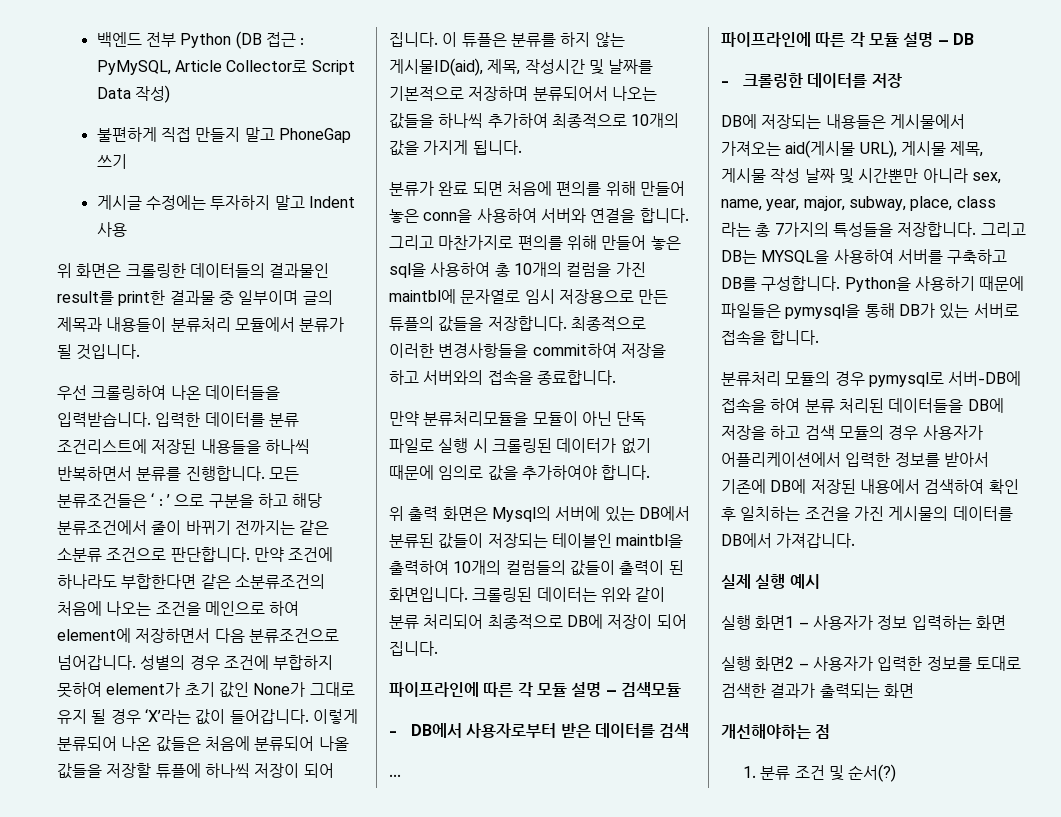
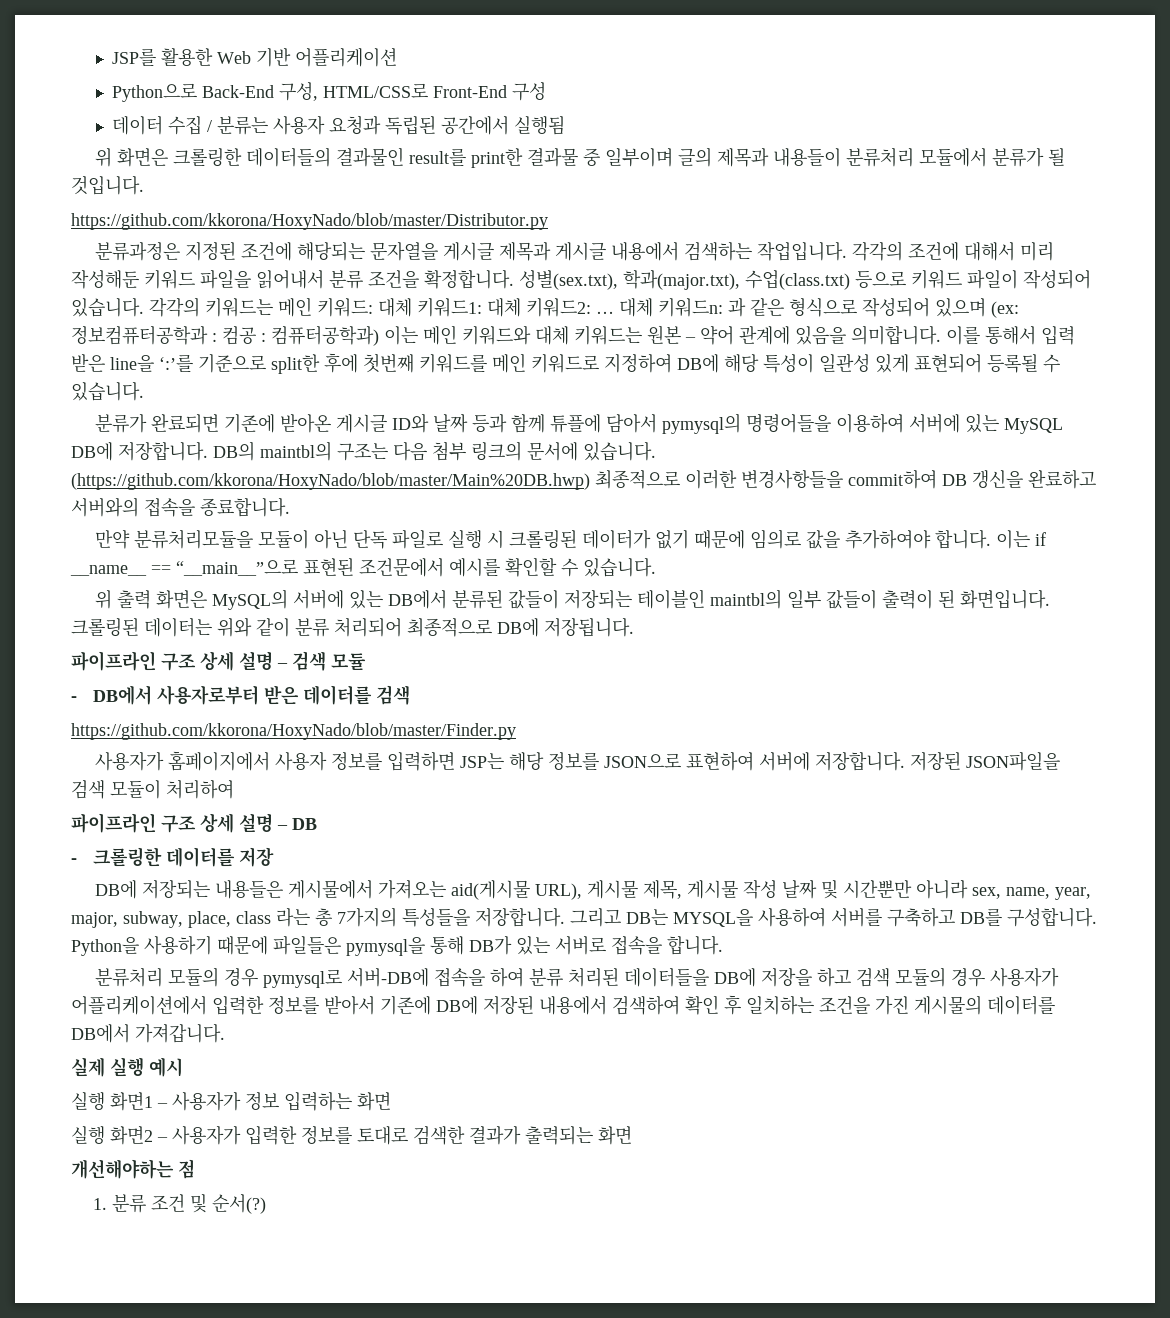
[96,31,305,49] [96,60,355,75] [96,85,170,103] [96,127,351,143] [96,154,127,169] [96,195,355,210] [96,222,127,237] 백엔드 전부 Python (DB 접근 : PyMySQL, Article Collector로 Script Data 작성) // 불편하게 직접 만들지 말고 PhoneGap 쓰기 // 게시글 수정에는 투자하지 말고 Indent 사용 -> [112,47,398,67] [112,82,547,102] [112,115,566,135] JSP를 활용한 Web 기반 어플리케이션 // Python으로 Back-End 구성, HTML/CSS로 Front-End 구성 // 데이터 수집 / 분류는 사용자 요청과 독립된 공간에서 실행됨
[57,385,280,400] [57,412,299,427] [57,439,310,454] [57,466,299,481] [57,493,323,508] [57,520,330,535] [57,547,334,562] [57,574,325,589] [57,601,300,616] [57,628,339,643] [57,655,334,670] [57,682,355,698] [57,709,358,725] [57,736,349,752] [57,763,334,779] [389,32,625,47] [389,58,654,76] [389,86,657,101] [389,113,680,129] [389,140,522,156] [389,181,685,196] [389,208,689,223] [389,235,681,250] [389,262,646,278] [389,289,669,304] [389,316,567,332] 우선 크롤링하여 나온 데이터들을 입력받습니다. 입력한 데이터를 분류 조건리스트에 저장된 내용들을 하나씩 반복하면서 분류를 진행합니다. 모든 분류조건들은 ‘ : ’ 으로 구분을 하고 해당 분류조건에서 줄이 바뀌기 전까지는 같은 소분류 조건으로 판단합니다. 만약 조건에 하나라도 부합한다면 같은 소분류조건의 처음에 나오는 조건을 메인으로 하여 element에 저장하면서 다음 분류조건으로 넘어갑니다. 성별의 경우 조건에 부합하지 못하여 element가 초기 값인 None가 그대로 유지 될 경우 ‘X’라는 값이 들어갑니다. 이렇게 분류되어 나온 값들은 처음에 분류되어 나올 값들을 저장할 튜플에 하나씩 저장이 되어 집니다. 이 튜플은 분류를 하지 않는 게시물ID(aid), 제목, 작성시간 및 날짜를 기본적으로 저장하며 분류되어서 나오는 값들을 하나씩 추가하여 최종적으로 10개의 값을 가지게 됩니다. // 분류가 완료 되면 처음에 편의를 위해 만들어 놓은 conn을 사용하여 서버와 연결을 합니다. 그리고 마찬가지로 편의를 위해 만들어 놓은 sql을 사용하여 총 10개의 컬럼을 가진 maintbl에 문자열로 임시 저장용으로 만든 튜플의 값들을 저장합니다. -> [71,213,548,230] [95,241,1055,261] [71,269,1091,290] [71,297,1019,318] [71,325,1075,346] [71,353,1060,374] [71,381,144,401] [95,413,1064,434] [71,441,656,461] [71,473,590,490] https://github.com/kkorona/HoxyNado/blob/master/Distributor.py // 분류과정은 지정된 조건에 해당되는 문자열을 게시글 제목과 게시글 내용에서 검색하는 작업입니다. 각각의 조건에 대해서 미리 작성해둔 키워드 파일을 읽어내서 분류 조건을 확정합니다. 성별(sex.txt), 학과(major.txt), 수업(class.txt) 등으로 키워드 파일이 작성되어 있습니다. 각각의 키워드는 메인 키워드: 대체 키워드1: 대체 키워드2: … 대체 키워드n: 과 같은 형식으로 작성되어 있으며 (ex: 정보컴퓨터공학과 : 컴공 : 컴퓨터공학과) 이는 메인 키워드와 대체 키워드는 원본 – 약어 관계에 있음을 의미합니다. 이를 통해서 입력 받은 line을 ‘:’를 기준으로 split한 후에 첫번째 키워드를 메인 키워드로 지정하여 DB에 해당 특성이 일관성 있게 표현되어 등록될 수 있습니다. // 분류가 완료되면 기존에 받아온 게시글 ID와 날짜 등과 함께 튜플에 담아서 pymysql의 명령어들을 이용하여 서버에 있는 MySQL DB에 저장합니다. DB의 maintbl의 구조는 다음 첨부 링크의 문서에 있습니다. (https://github.com/kkorona/HoxyNado/blob/master/Main%20DB.hwp)
[620,343,666,358] [389,370,419,385] 저장을 하고 -> [942,470,1096,489] DB 갱신을 완료하고
(651, 472) none -> [996,530,1047,549] [70,557,656,577] 이는 if __name__ == “__main__”으로 표현된 조건문에서 예시를 확인할 수 있습니다.
[491,506,551,522] Mysql의 -> [212,589,289,610] MySQL의
[616,534,684,548] [389,560,566,575] maintbl을 출력하여 10개의 컬럼들의 -> [710,589,822,609] maintbl의 일부
[607,614,687,629] [389,641,438,656] [389,682,681,697] 저장이 되어 집니다. // 파이프라인에 따른 각 모듈 설명 – 검색모듈 -> [544,617,634,637] [71,651,366,671] 저장됩니다. // 파이프라인 구조 상세 설명 – 검색 모듈
[389,774,401,777] [721,32,899,47] ... // 파이프라인에 따른 각 모듈 -> [71,723,516,740] [95,751,1061,771] [71,779,234,799] [71,813,234,833] https://github.com/kkorona/HoxyNado/blob/master/Finder.py // 사용자가 홈페이지에서 사용자 정보를 입력하면 JSP는 해당 정보를 JSON으로 표현하여 서버에 저장합니다. 저장된 JSON파일을 검색 모듈이 처리하여 // 파이프라인 구조 상세

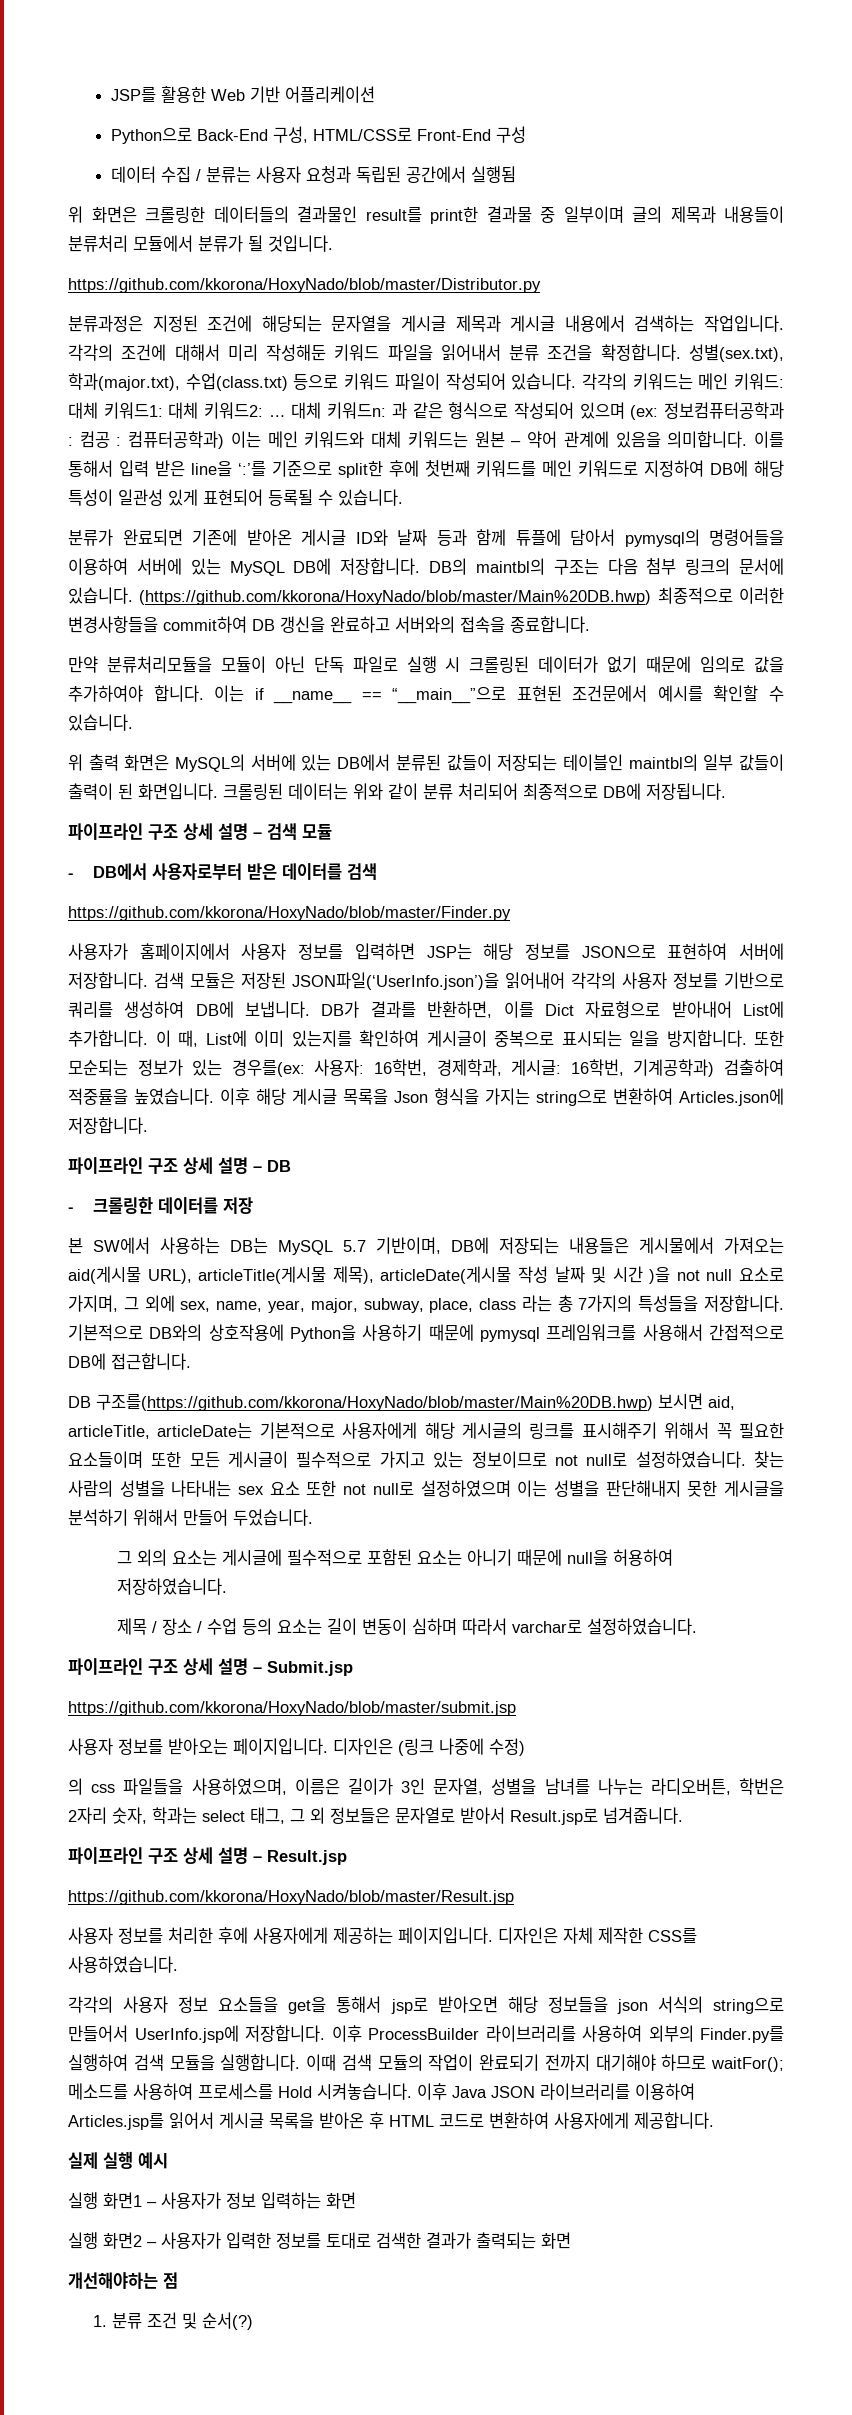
[910,751,1061,771] [71,779,234,799] 저장된 JSON파일을 검색 모듈이 처리하여 -> [154,972,784,990] [68,1001,785,1018] [68,1030,784,1047] [68,1059,785,1077] [68,1088,784,1106] [68,1117,148,1134] 검색 모듈은 저장된 JSON파일(‘UserInfo.json’)을 읽어내어 각각의 사용자 정보를 기반으로 쿼리를 생성하여 DB에 보냅니다. DB가 결과를 반환하면, 이를 Dict 자료형으로 받아내어 List에 추가합니다. 이 때, List에 이미 있는지를 확인하여 게시글이 중복으로 표시되는 일을 방지합니다. 또한 모순되는 정보가 있는 경우를(ex: 사용자: 16학번, 경제학과, 게시글: 16학번, 기계공학과) 검출하여 적중률을 높였습니다. 이후 해당 게시글 목록을 Json 형식을 가지는 string으로 변환하여 Articles.json에 저장합니다.
(274, 857) none -> [68,1237,441,1255] 본 SW에서 사용하는 DB는 MySQL 5.7 기반이며,
[587,880,969,899] 게시물 제목, 게시물 작성 날짜 및 시간뿐만 아니라 -> [198,1266,785,1284] [68,1295,175,1312] articleTitle(게시물 제목), articleDate(게시물 작성 날짜 및 시간 )을 not null 요소로 가지며, 그 외에
[570,907,1097,927] [71,935,723,956] [95,967,1060,988] [71,995,1055,1015] [71,1023,225,1043] 그리고 DB는 MYSQL을 사용하여 서버를 구축하고 DB를 구성합니다. Python을 사용하기 때문에 파일들은 pymysql을 통해 DB가 있는 서버로 접속을 합니다. // 분류처리 모듈의 경우 pymysql로 서버-DB에 접속을 하여 분류 처리된 데이터들을 DB에 저장을 하고 검색 모듈의 경우 사용자가 어플리케이션에서 입력한 정보를 받아서 기존에 DB에 저장된 내용에서 검색하여 확인 후 일치하는 조건을 가진 게시물의 데이터를 DB에서 가져갑니다. -> [68,1324,784,1342] [68,1353,191,1370] [68,1393,735,1411] [68,1422,784,1439] [68,1451,785,1468] [68,1480,785,1497] [68,1509,313,1526] [117,1549,674,1566] [117,1578,228,1595] [117,1618,698,1635] [68,1658,353,1676] [68,1701,516,1716] [68,1738,525,1756] [68,1778,784,1795] [68,1807,683,1825] [68,1847,347,1865] [68,1890,514,1905] [68,1927,697,1944] [68,1956,178,1973] [68,1996,785,2014] [68,2025,784,2043] [68,2054,784,2072] [68,2083,695,2100] [68,2112,714,2130] 기본적으로 DB와의 상호작용에 Python을 사용하기 때문에 pymysql 프레임워크를 사용해서 간접적으로 DB에 접근합니다. // DB 구조를(https://github.com/kkorona/HoxyNado/blob/master/Main%20DB.hwp) 보시면 aid, articleTitle, articleDate는 기본적으로 사용자에게 해당 게시글의 링크를 표시해주기 위해서 꼭 필요한 요소들이며 또한 모든 게시글이 필수적으로 가지고 있는 정보이므로 not null로 설정하였습니다. 찾는 사람의 성별을 나타내는 sex 요소 또한 not null로 설정하였으며 이는 성별을 판단해내지 못한 게시글을 분석하기 위해서 만들어 두었습니다. // 그 외의 요소는 게시글에 필수적으로 포함된 요소는 아니기 때문에 null을 허용하여 저장하였습니다. // 제목 / 장소 / 수업 등의 요소는 길이 변동이 심하며 따라서 varchar로 설정하였습니다. // 파이프라인 구조 상세 설명 – Submit.jsp // https://github.com/kkorona/HoxyNado/blob/master/submit.jsp // 사용자 정보를 받아오는 페이지입니다. 디자인은 (링크 나중에 수정) // 의 css 파일들을 사용하였으며, 이름은 길이가 3인 문자열, 성별을 남녀를 나누는 라디오버튼, 학번은 2자리 숫자, 학과는 select 태그, 그 외 정보들은 문자열로 받아서 Result.jsp로 넘겨줍니다. // 파이프라인 구조 상세 설명 – Result.jsp // https://github.com/kkorona/HoxyNado/blob/master/Result.jsp // 사용자 정보를 처리한 후에 사용자에게 제공하는 페이지입니다. 디자인은 자체 제작한 CSS를 사용하였습니다. // 각각의 사용자 정보 요소들을 get을 통해서 jsp로 받아오면 해당 정보들을 json 서식의 string으로 만들어서 UserInfo.jsp에 저장합니다. 이후 ProcessBuilder 라이브러리를 사용하여 외부의 Finder.py를 실행하여 검색 모듈을 실행합니다. 이때 검색 모듈의 작업이 완료되기 전까지 대기해야 하므로 waitFor(); 메소드를 사용하여 프로세스를 Hold 시켜놓습니다. 이후 Java JSON 라이브러리를 이용하여 Articles.jsp를 읽어서 게시글 목록을 받아온 후 HTML 코드로 변환하여 사용자에게 제공합니다.

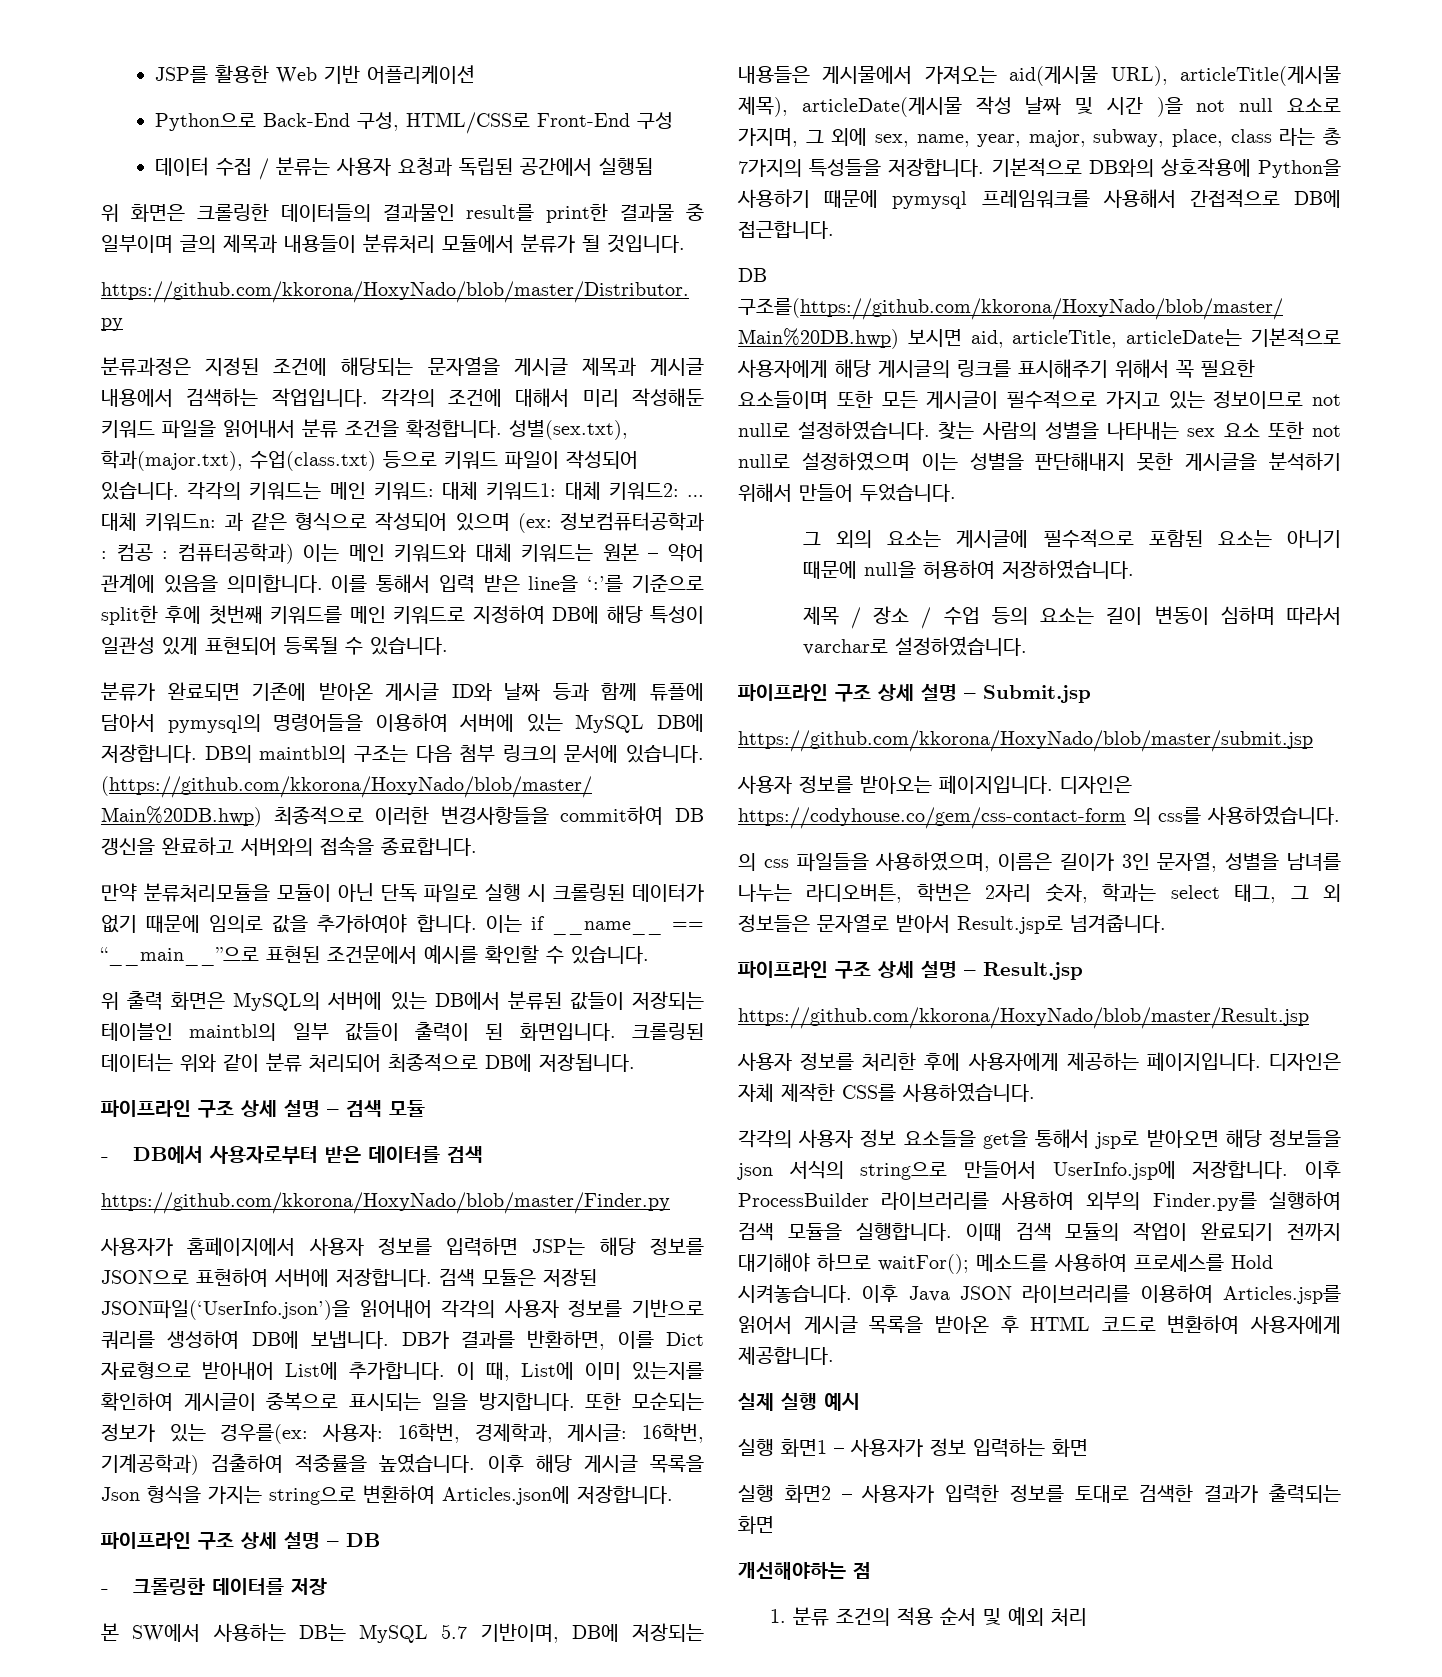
[398,1738,525,1756] (링크 나중에 수정) -> [738,805,1340,829] https://codyhouse.co/gem/css-contact-form 의 css를 사용하였습니다.
[146,2312,253,2330] 조건 및 순서(?) -> [836,1607,1088,1626] 조건의 적용 순서 및 예외 처리

